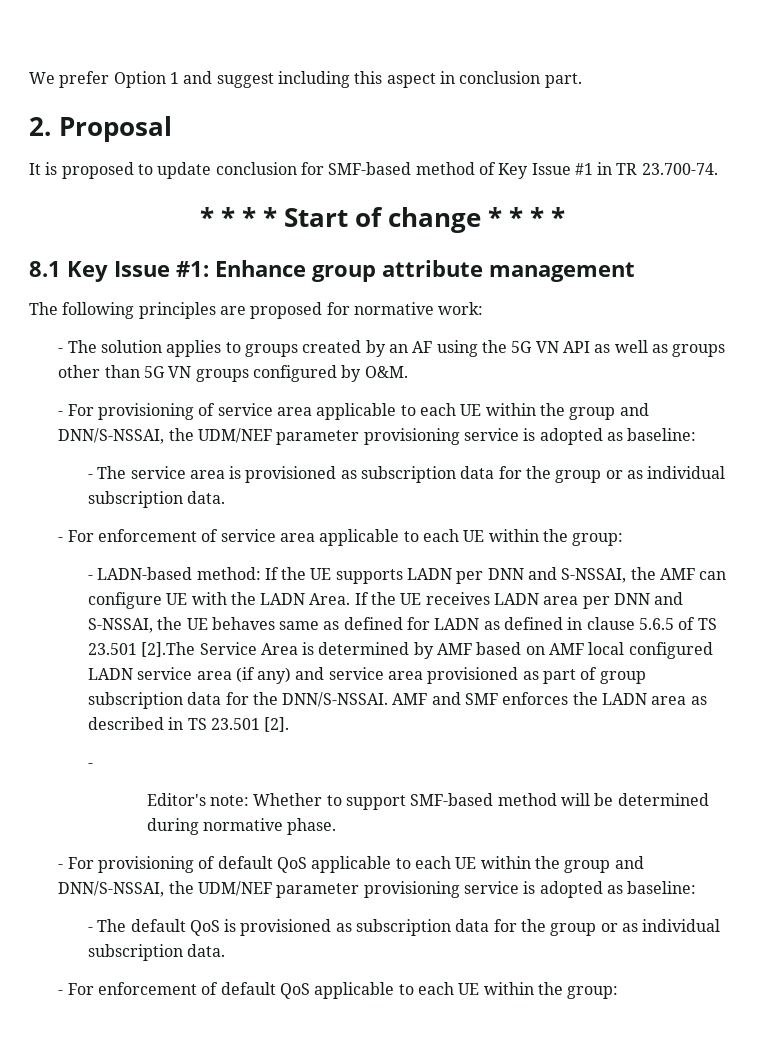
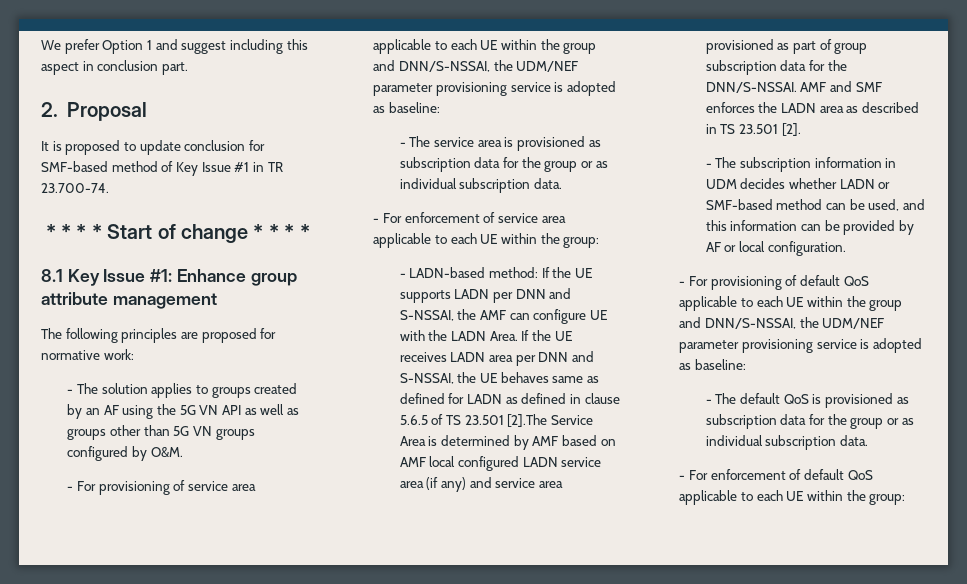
[146,793,709,810] [146,818,337,835] // Editor's note: Whether to support SMF-based method will be determined during normative phase. -> [715,157,897,172] [705,178,891,189] [705,199,926,211] [705,220,915,235] [705,241,846,256] The subscription information in UDM decides whether LADN or SMF-based method can be used, and this information can be provided by AF or local configuration.

